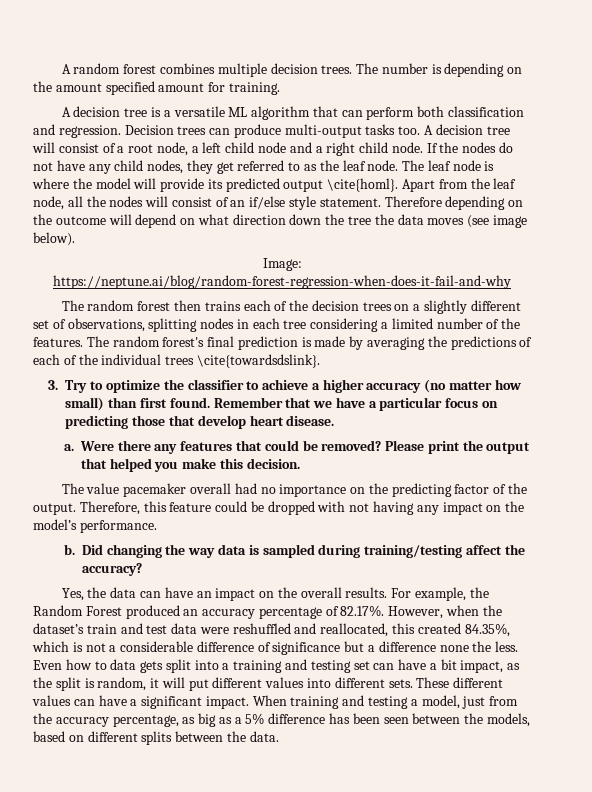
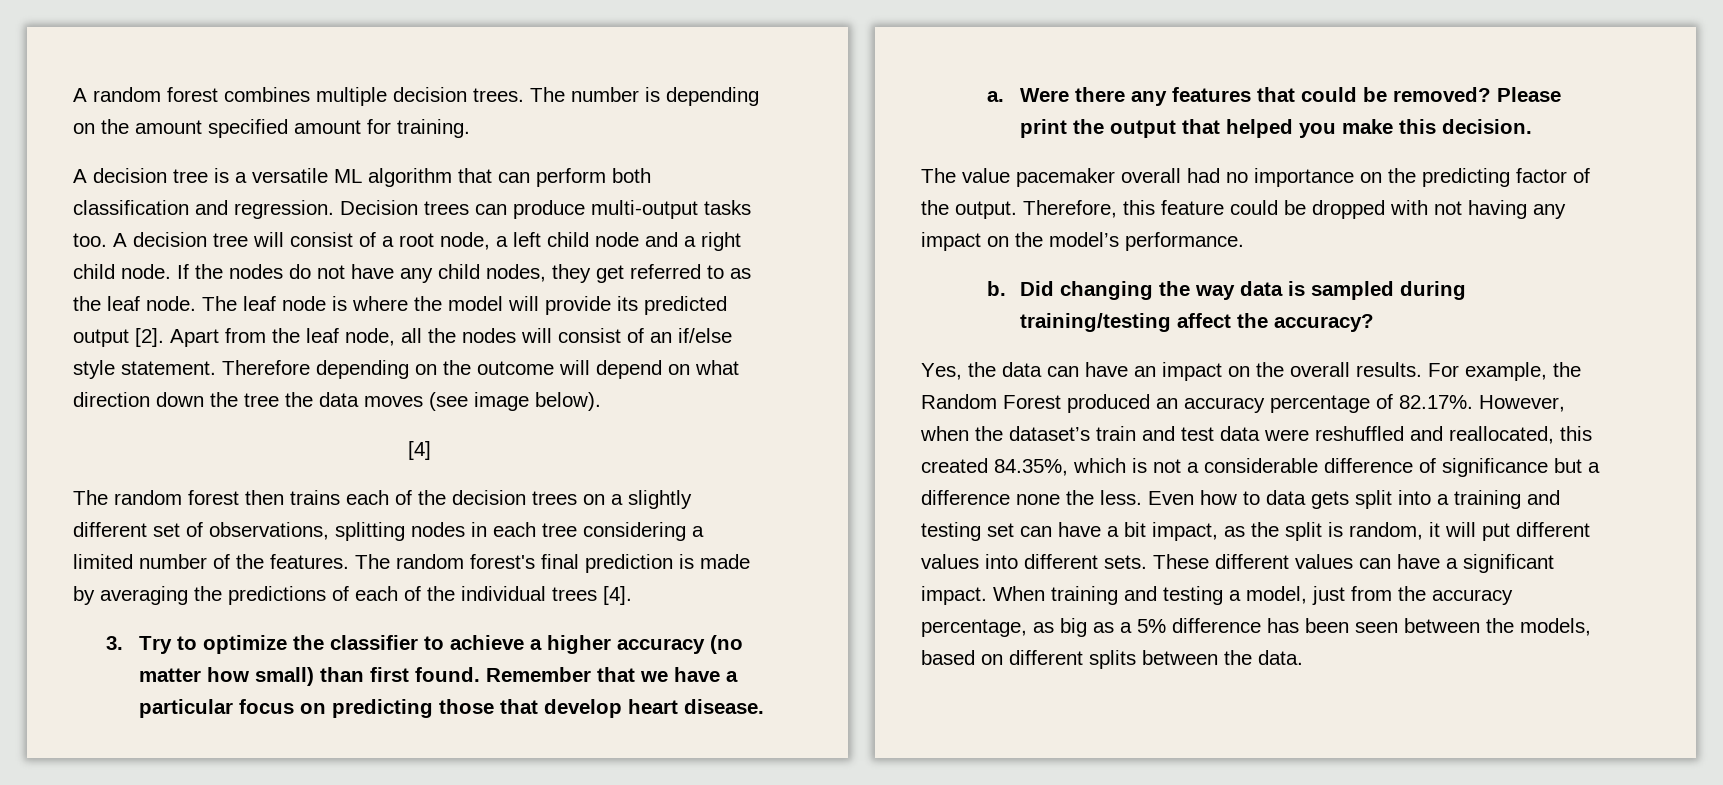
[327,178,399,192] \cite{homl}. -> [135,328,164,347] [2].
[262,258,302,271] [53,275,511,289] Image: https://neptune.ai/blog/random-forest-regression-when-does-it-fail-and-why -> [408,441,431,460] [4]
[196,354,320,368] \cite{towardsdslink}. -> [603,586,632,605] [4].

